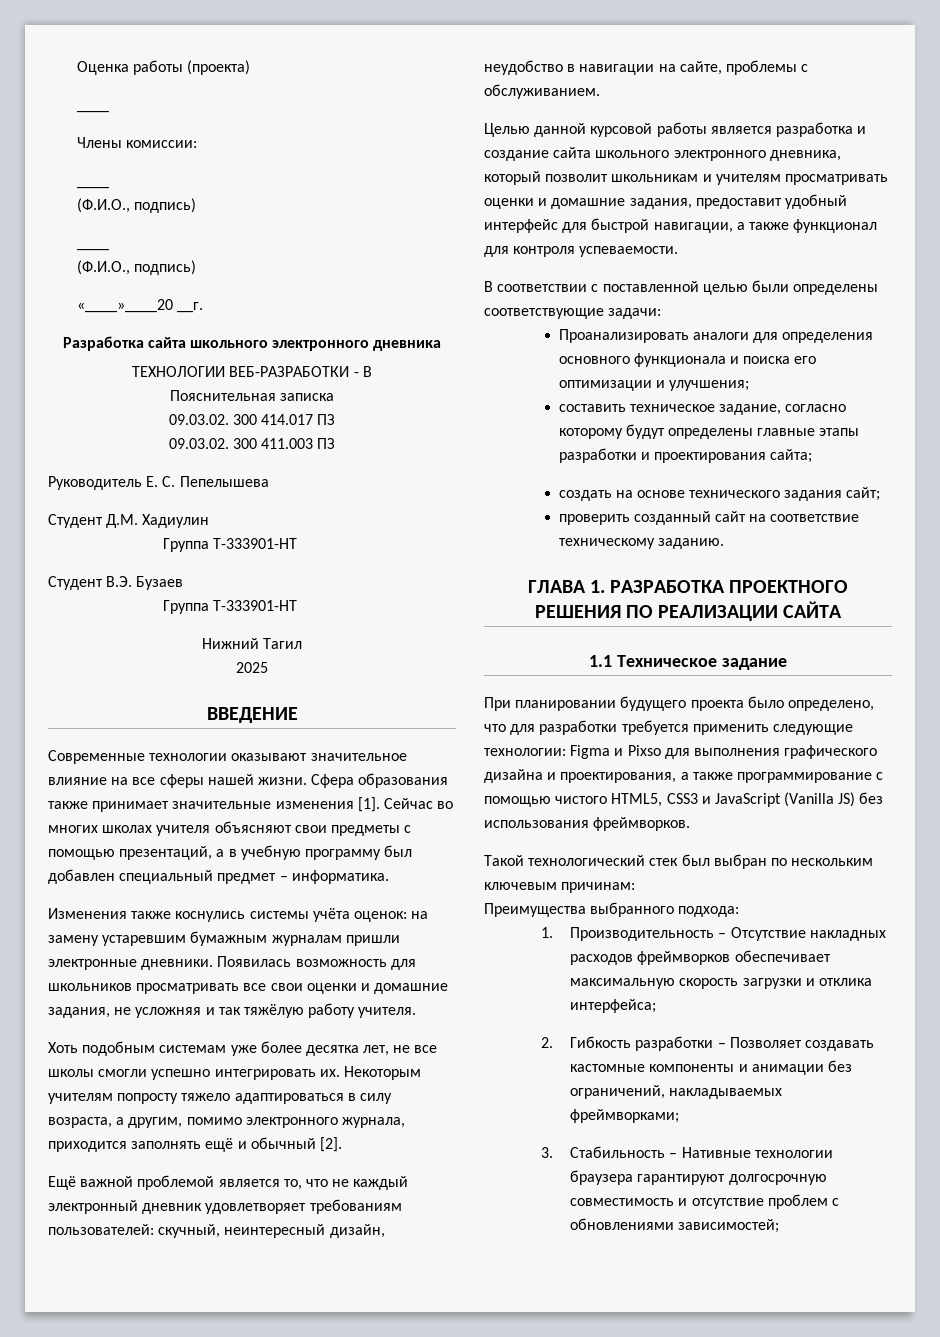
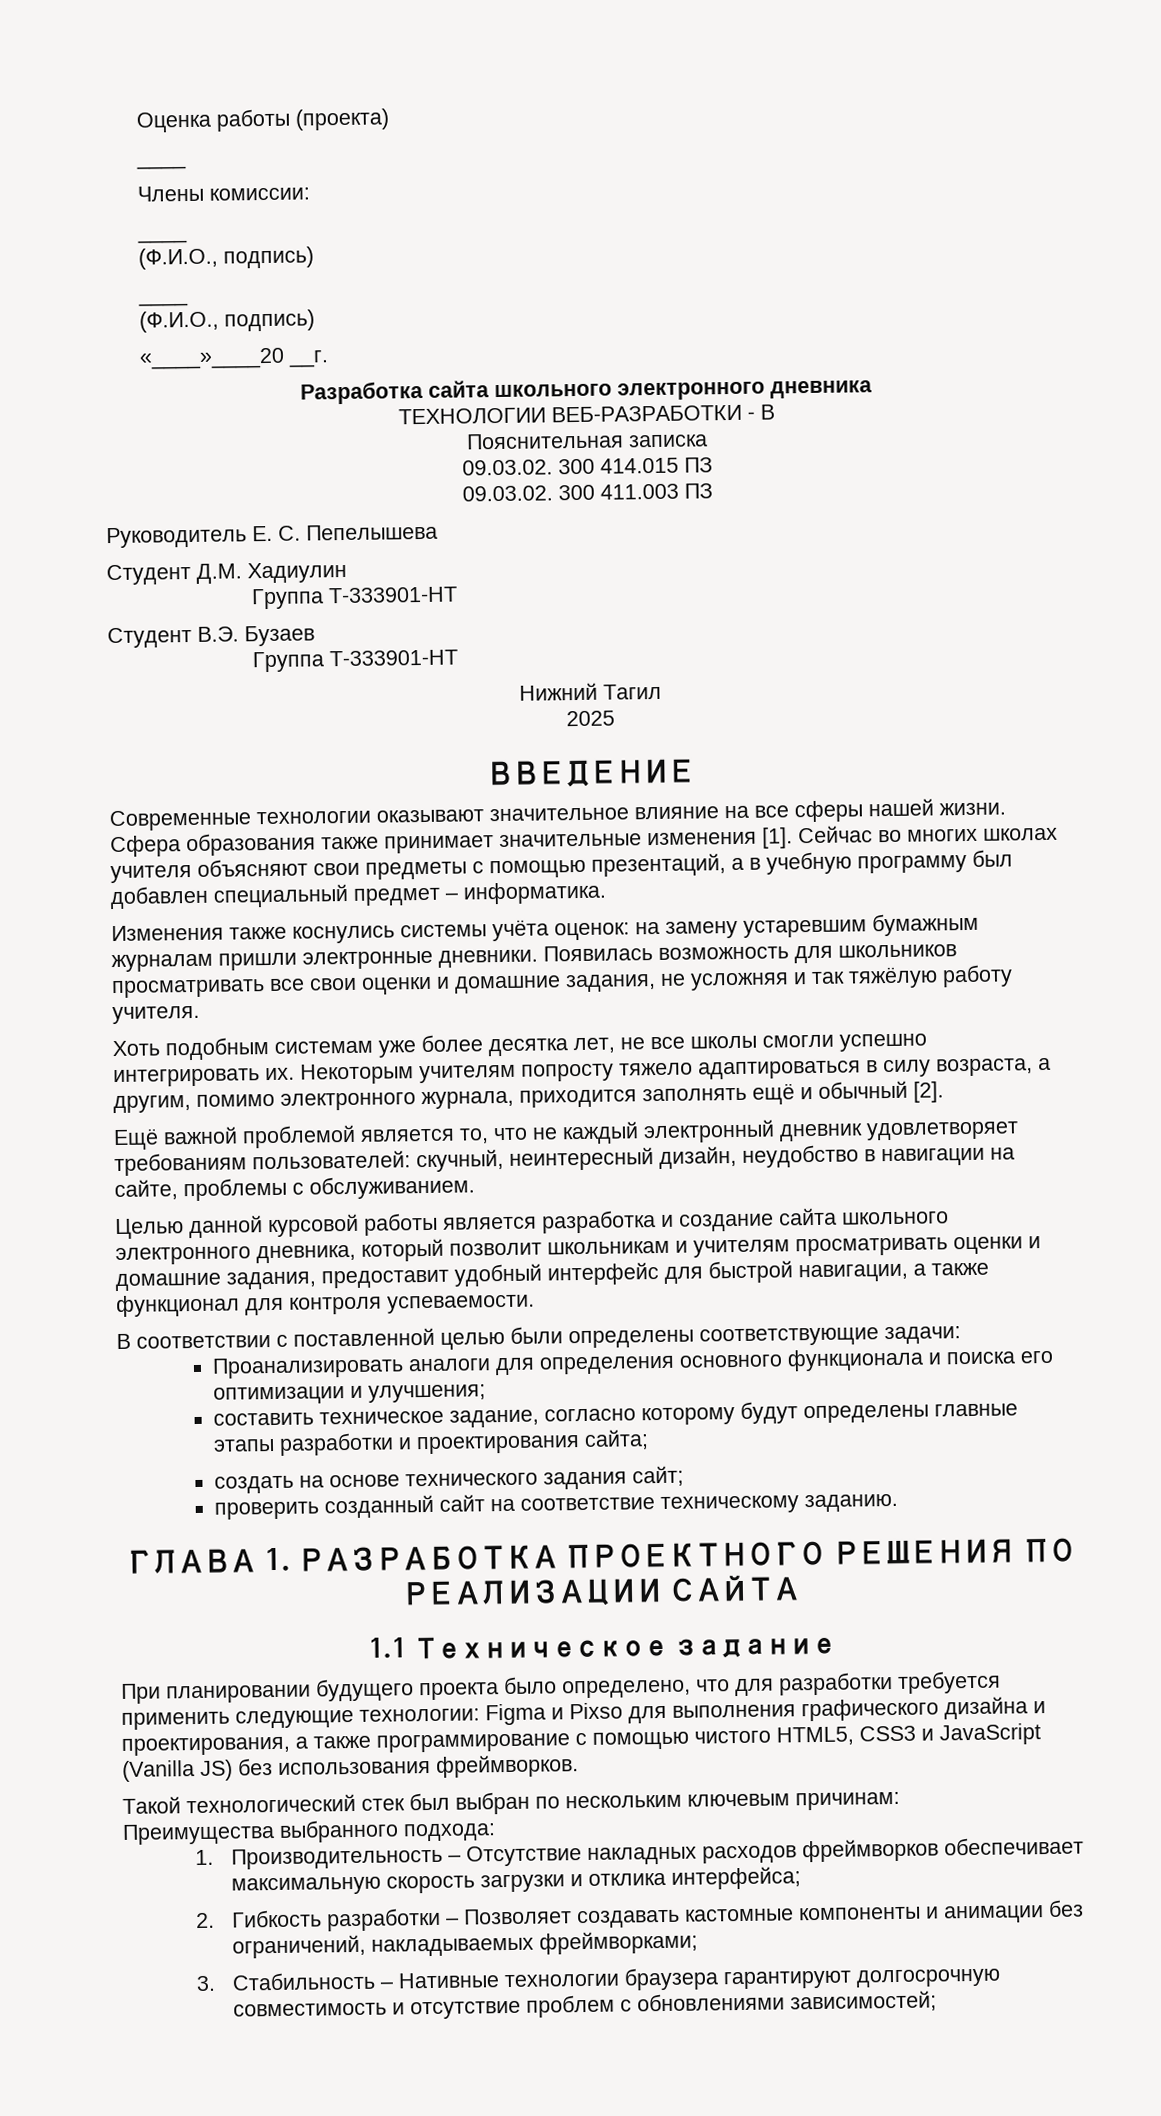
[261,414,314,425] 414.017 -> [599,457,679,474] 414.015

